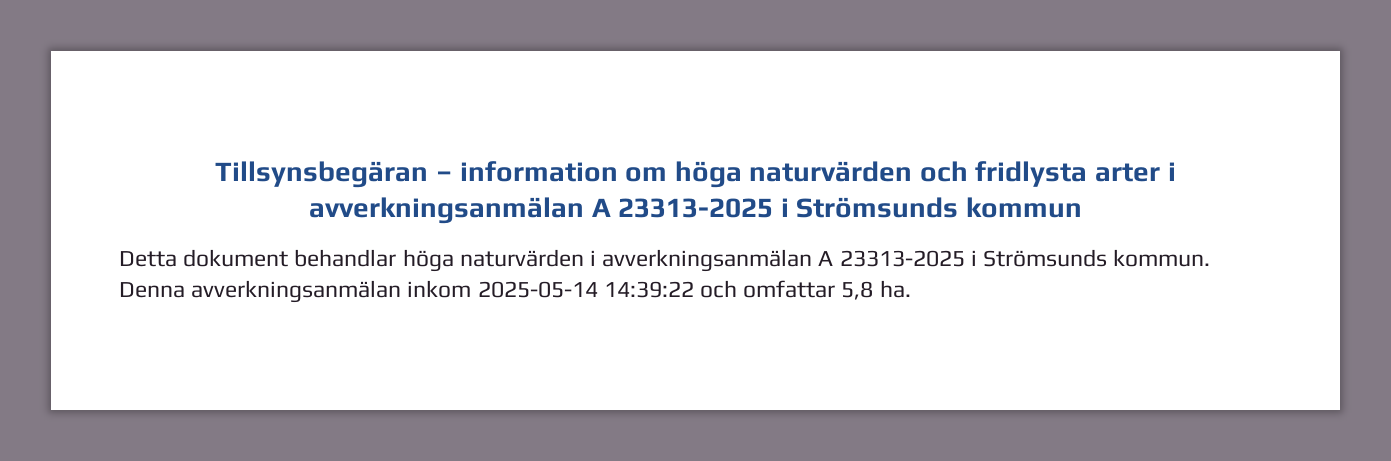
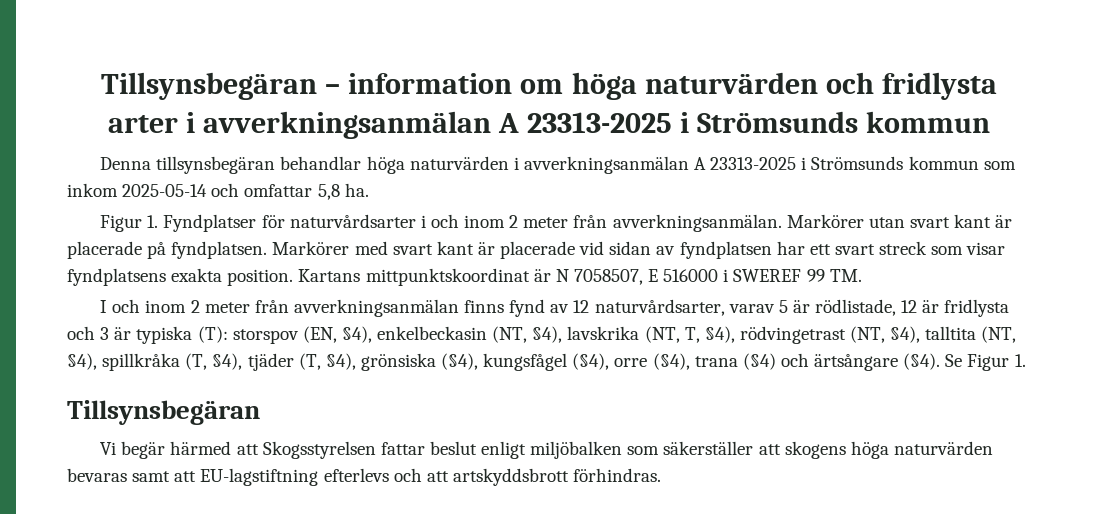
[119,249,289,267] Detta dokument -> [100,156,276,174] Denna tillsynsbegäran
[1113,249,1211,267] [119,280,402,303] kommun. Denna avverkningsanmälan -> [908,156,1016,170] kommun som
[603,281,694,298] 14:39:22 -> (208, 190) none
(911, 289) none -> [100,214,1013,232] [67,241,1006,259] [67,268,862,286] [100,299,1010,317] [67,326,1017,344] [67,353,1026,371] [67,400,260,425] [100,441,993,459] [67,468,662,486] // Figur 1. Fyndplatser för naturvårdsarter i och inom 2 meter från avverkningsanmälan. Markörer utan svart kant är placerade på fyndplatsen. Markörer med svart kant är placerade vid sidan av fyndplatsen har ett svart streck som visar fyndplatsens exakta position. Kartans mittpunktskoordinat är N 7058507, E 516000 i SWEREF 99 TM. // I och inom 2 meter från avverkningsanmälan finns fynd av 12 naturvårdsarter, varav 5 är rödlistade, 12 är fridlysta och 3 är typiska (T): storspov (EN, §4), enkelbeckasin (NT, §4), lavskrika (NT, T, §4), rödvingetrast (NT, §4), talltita (NT, §4), spillkråka (T, §4), tjäder (T, §4), grönsiska (§4), kungsfågel (§4), orre (§4), trana (§4) och ärtsångare (§4). Se Figur 1. // Tillsynsbegäran // Vi begär härmed att Skogsstyrelsen fattar beslut enligt miljöbalken som säkerställer att skogens höga naturvärden bevaras samt att EU-lagstiftning efterlevs och att artskyddsbrott förhindras.

